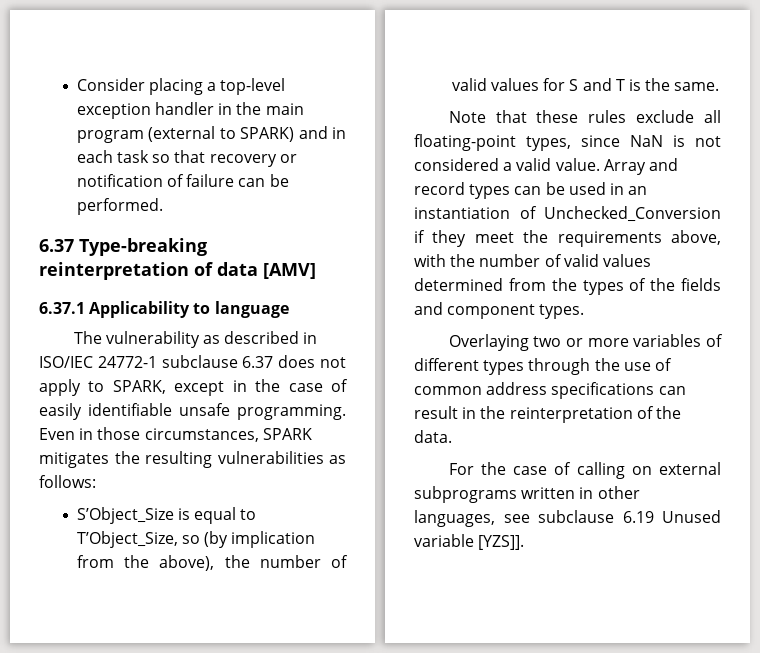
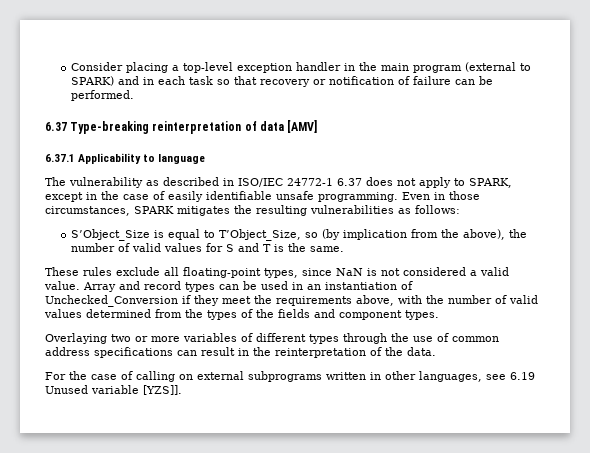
[161,355,238,368] subclause -> (333, 182) none
[448,110,579,123] Note that these -> [45,267,79,276] These
[538,510,614,523] subclause -> (506, 377) none

